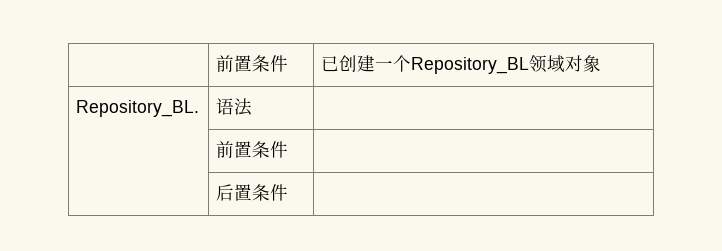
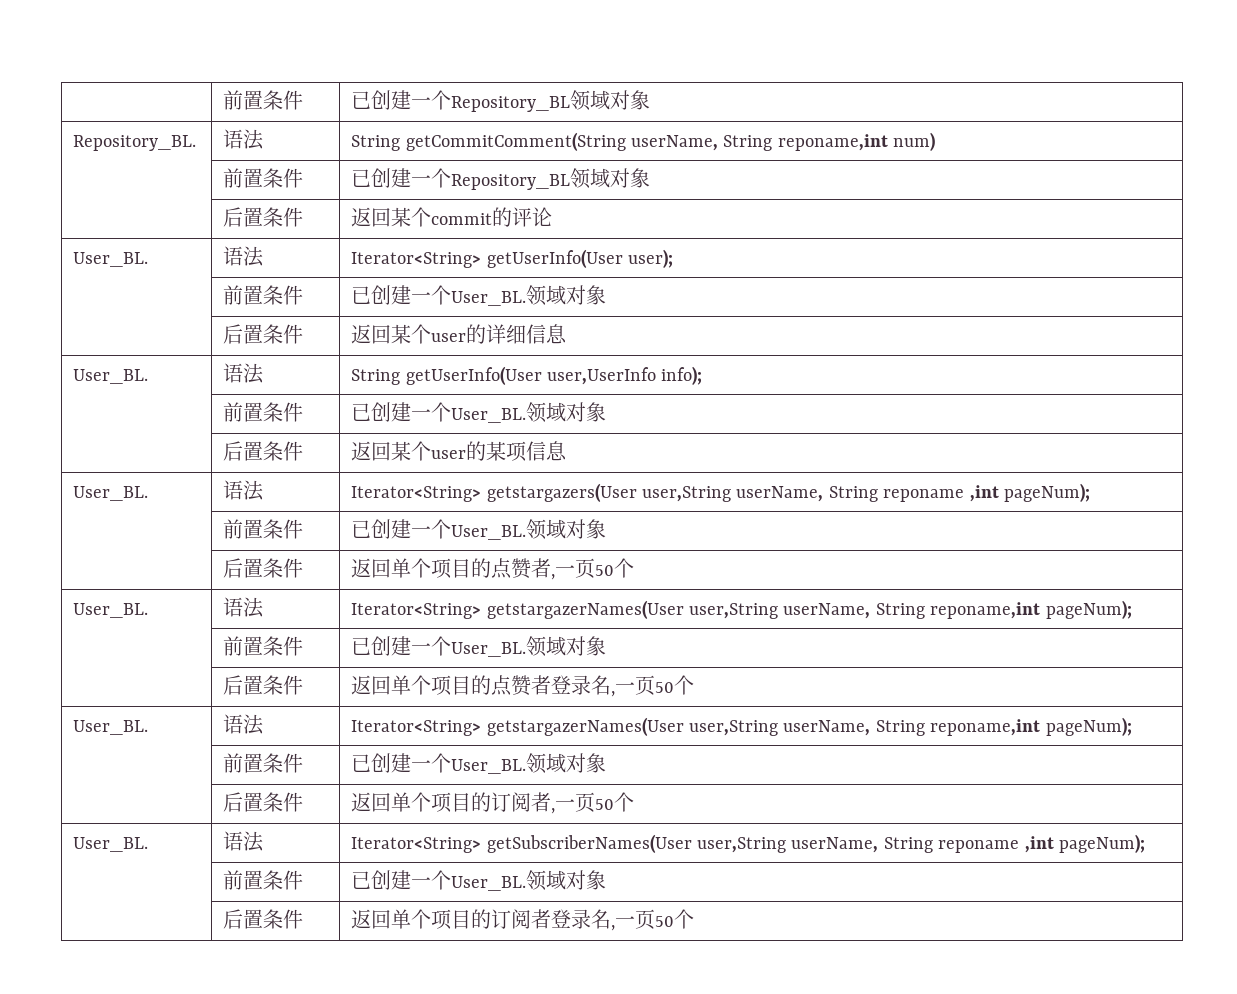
[216,141,289,158] [216,184,289,201] // | 前置条件 | // | 后置条件 | -> [351,132,936,151] [223,168,304,188] [351,168,651,190] [223,207,304,227] [351,207,553,227] [73,252,149,267] [223,246,265,267] [351,249,674,268] [223,285,304,305] [351,285,607,306] [223,324,304,344] [351,324,568,344] [73,369,149,384] [223,363,265,384] [351,366,703,385] [223,402,304,422] [351,402,607,423] [223,441,304,461] [351,441,568,462] [73,486,149,501] [223,480,265,501] [351,483,1091,502] [223,519,304,539] [351,519,607,540] [223,558,304,578] [351,558,635,580] [73,603,149,618] [223,597,265,618] [351,600,1132,619] [223,636,304,656] [351,636,607,657] [223,675,304,695] [351,675,695,697] [73,720,149,735] [223,714,265,735] [351,717,1132,736] [223,753,304,773] [351,753,607,774] [223,792,304,812] [351,792,635,814] [73,837,149,852] [223,831,265,852] [351,834,1146,853] [223,870,304,890] [351,870,607,891] [223,909,304,929] [351,909,695,931] String getCommitComment(String userName, String reponame,int num) // | 前置条件 | 已创建一个Repository_BL领域对象 // | 后置条件 | 返回某个commit的评论 // User_BL. | 语法 | Iterator<String> getUserInfo(User user); // | 前置条件 | 已创建一个User_BL.领域对象 // | 后置条件 | 返回某个user的详细信息 // User_BL. | 语法 | String getUserInfo(User user,UserInfo info); // | 前置条件 | 已创建一个User_BL.领域对象 // | 后置条件 | 返回某个user的某项信息 // User_BL. | 语法 | Iterator<String> getstargazers(User user,String userName, String reponame ,int pageNum); // | 前置条件 | 已创建一个User_BL.领域对象 // | 后置条件 | 返回单个项目的点赞者,一页50个 // User_BL. | 语法 | Iterator<String> getstargazerNames(User user,String userName, String reponame,int pageNum); // | 前置条件 | 已创建一个User_BL.领域对象 // | 后置条件 | 返回单个项目的点赞者登录名,一页50个 // User_BL. | 语法 | Iterator<String> getstargazerNames(User user,String userName, String reponame,int pageNum); // | 前置条件 | 已创建一个User_BL.领域对象 // | 后置条件 | 返回单个项目的订阅者,一页50个 // User_BL. | 语法 | Iterator<String> getSubscriberNames(User user,String userName, String reponame ,int pageNum); // | 前置条件 | 已创建一个User_BL.领域对象 // | 后置条件 | 返回单个项目的订阅者登录名,一页50个

